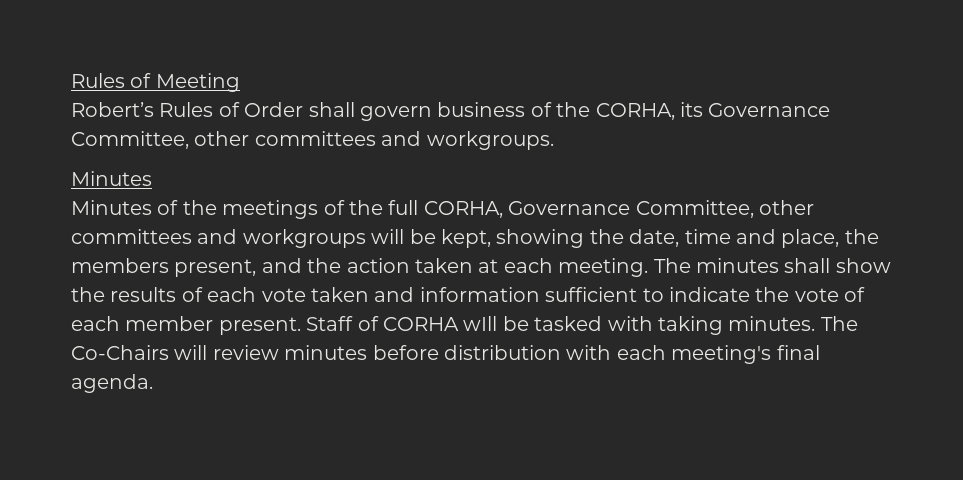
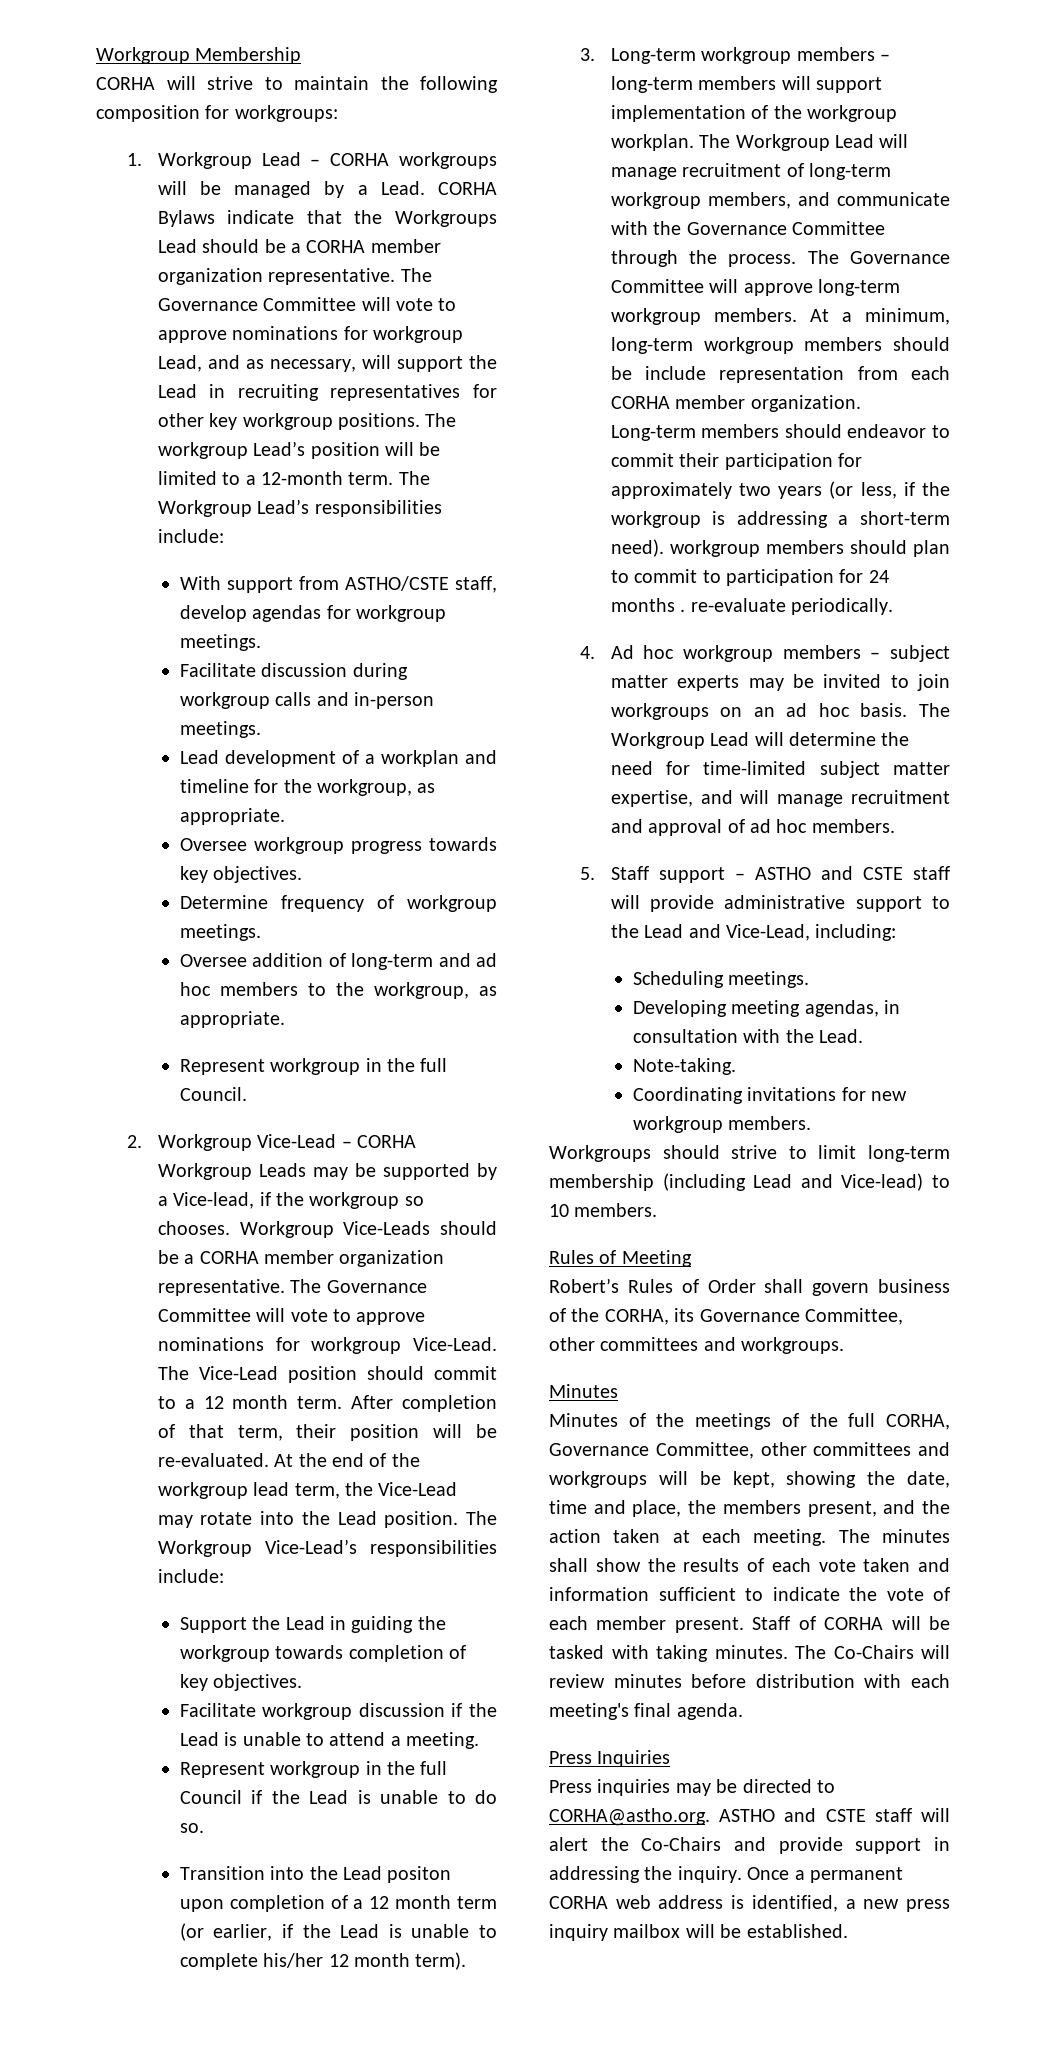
(71, 80) none -> [96,47,302,64] [96,76,498,93] [96,105,338,122] [126,152,497,169] [157,181,497,198] [157,210,497,227] [157,239,441,253] [157,268,432,285] [157,297,457,311] [157,326,463,343] [157,355,497,372] [157,384,497,401] [157,413,457,430] [157,441,441,459] [157,471,430,485] [157,499,442,517] [157,529,224,543] [179,576,497,593] [179,605,446,622] [179,634,261,651] [179,663,408,680] [179,692,434,709] [179,721,261,738] [179,750,498,767] [179,779,436,796] [179,808,285,825] [179,837,497,854] [179,866,303,883] [179,895,497,912] [179,924,261,941] [179,953,497,970] [179,982,497,999] [179,1011,285,1028] [179,1058,448,1075] [179,1087,247,1101] [126,1134,416,1151] [157,1163,497,1180] [157,1192,424,1209] [157,1221,497,1238] [157,1250,445,1267] [157,1279,427,1296] [157,1308,426,1325] [157,1337,497,1354] [157,1366,497,1383] [157,1395,498,1412] [157,1424,498,1441] [157,1453,420,1467] [157,1482,458,1499] [157,1511,497,1528] [157,1539,497,1557] [157,1569,224,1583] [179,1616,446,1633] [179,1645,466,1662] [179,1674,303,1691] [179,1703,497,1720] [179,1732,480,1749] [179,1761,448,1778] [179,1790,497,1804] [179,1823,204,1833] [179,1866,452,1883] [179,1895,497,1912] [179,1923,497,1941] [179,1952,467,1970] [579,47,890,64] [610,76,882,93] [610,105,897,122] [610,134,909,151] [610,163,891,180] [610,192,950,209] [610,221,885,235] [610,250,950,267] [610,279,900,296] [610,308,950,325] [610,337,950,354] [610,366,950,383] [610,395,861,412] [610,424,950,441] [610,453,862,470] [610,481,950,499] [610,511,950,528] [610,539,950,557] [610,569,889,586] [610,598,893,615] [579,645,950,662] [610,674,950,691] [610,703,950,720] [610,732,910,749] [610,761,950,778] [610,790,950,807] [610,819,895,836] [579,866,950,883] [610,895,950,912] [610,924,897,941] [632,971,810,988] [632,1000,900,1017] [632,1029,863,1043] [632,1058,736,1075] [632,1087,907,1104] [632,1116,812,1133] [549,1145,950,1162] [549,1173,950,1191] [549,1203,658,1217] Workgroup Membership // CORHA will strive to maintain the following composition for workgroups: // 1. Workgroup Lead – CORHA workgroups will be managed by a Lead. CORHA Bylaws indicate that the Workgroups Lead should be a CORHA member organization representative. The Governance Committee will vote to approve nominations for workgroup Lead, and as necessary, will support the Lead in recruiting representatives for other key workgroup positions. The workgroup Lead’s position will be limited to a 12-month term. The Workgroup Lead’s responsibilities include: // With support from ASTHO/CSTE staff, develop agendas for workgroup meetings. // Facilitate discussion during workgroup calls and in-person meetings. // Lead development of a workplan and timeline for the workgroup, as appropriate. // Oversee workgroup progress towards key objectives. // Determine frequency of workgroup meetings. // Oversee addition of long-term and ad hoc members to the workgroup, as appropriate. // Represent workgroup in the full Council. // 2. Workgroup Vice-Lead – CORHA Workgroup Leads may be supported by a Vice-lead, if the workgroup so chooses. Workgroup Vice-Leads should be a CORHA member organization representative. The Governance Committee will vote to approve nominations for workgroup Vice-Lead. The Vice-Lead position should commit to a 12 month term. After completion of that term, their position will be re-evaluated. At the end of the workgroup lead term, the Vice-Lead may rotate into the Lead position. The Workgroup Vice-Lead’s responsibilities include: // Support the Lead in guiding the workgroup towards completion of key objectives. // Facilitate workgroup discussion if the Lead is unable to attend a meeting. // Represent workgroup in the full Council if the Lead is unable to do so. // Transition into the Lead positon upon completion of a 12 month term (or earlier, if the Lead is unable to complete his/her 12 month term). // 3. Long-term workgroup members – long-term members will support implementation of the workgroup workplan. The Workgroup Lead will manage recruitment of long-term workgroup members, and communicate with the Governance Committee through the process. The Governance Committee will approve long-term workgroup members. At a minimum, long-term workgroup members should be include representation from each CORHA member organization. Long-term members should endeavor to commit their participation for approximately two years (or less, if the workgroup is addressing a short-term need). workgroup members should plan to commit to participation for 24 months . re-evaluate periodically. // 4. Ad hoc workgroup members – subject matter experts may be invited to join workgroups on an ad hoc basis. The Workgroup Lead will determine the need for time-limited subject matter expertise, and will manage recruitment and approval of ad hoc members. // 5. Staff support – ASTHO and CSTE staff will provide administrative support to the Lead and Vice-Lead, including: // Scheduling meetings. // Developing meeting agendas, in consultation with the Lead. // Note-taking. // Coordinating invitations for new workgroup members. // Workgroups should strive to limit long-term membership (including Lead and Vice-lead) to 10 members. //
[463,316,498,331] wIll -> [891,1616,921,1630] will
(153, 383) none -> [549,1750,671,1767] [549,1779,835,1796] [549,1808,950,1826] [549,1837,950,1854] [549,1866,903,1883] [549,1895,950,1912] [549,1924,848,1941] // Press Inquiries // Press inquiries may be directed to CORHA@astho.org. ASTHO and CSTE staff will alert the Co-Chairs and provide support in addressing the inquiry. Once a permanent CORHA web address is identified, a new press inquiry mailbox will be established.

